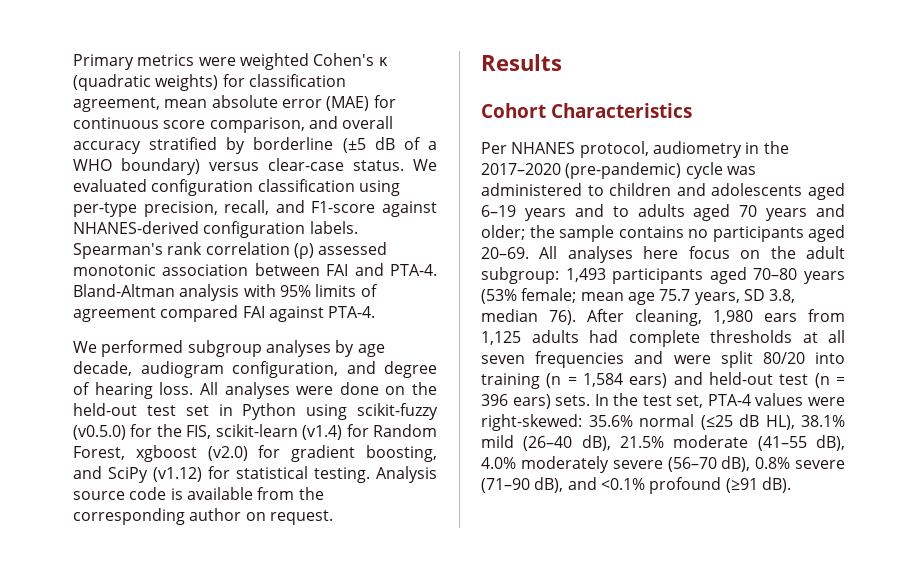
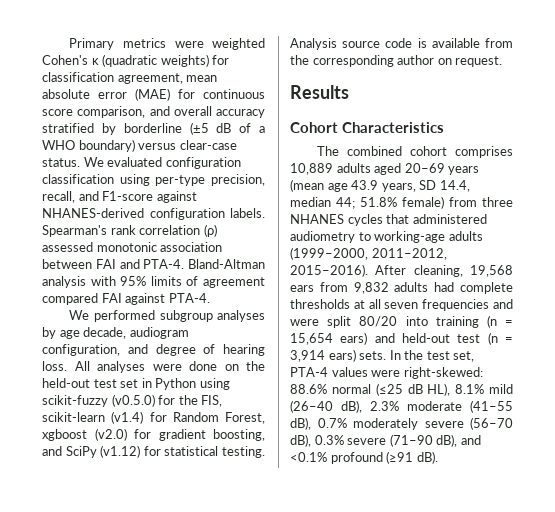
[481,141,789,158] [481,162,756,179] [481,183,845,200] [481,204,845,221] [481,225,845,242] [481,246,845,263] [481,267,845,284] [481,288,796,305] [481,309,576,325] Per NHANES protocol, audiometry in the 2017–2020 (pre-pandemic) cycle was administered to children and adolescents aged 6–19 years and to adults aged 70 years and older; the sample contains no participants aged 20–69. All analyses here focus on the adult subgroup: 1,493 participants aged 70–80 years (53% female; mean age 75.7 years, SD 3.8, median 76). -> [317,146,513,158] [290,163,480,175] [290,179,470,192] [290,196,513,209] [290,214,487,226] [290,231,483,243] [290,247,447,260] [290,264,368,277] The combined cohort comprises 10,889 adults aged 20–69 years (mean age 43.9 years, SD 14.4, median 44; 51.8% female) from three NHANES cycles that administered audiometry to working-age adults (1999–2000, 2011–2012, 2015–2016).
[713,310,753,324] 1,980 -> [470,265,513,277] 19,568
[481,331,521,345] 1,125 -> [353,282,389,294] 9,832
[583,373,623,387] 1,584 -> [290,333,333,345] 15,654
[481,394,508,406] 396 -> [290,350,325,362] 3,914
[588,415,633,427] 35.6% -> [290,384,327,394] 88.6%
[801,415,845,427] 38.1% -> [455,384,485,394] 8.1%
[620,436,664,448] 21.5% -> [370,401,399,411] 2.3%
[481,457,516,469] 4.0% -> [317,418,347,428] 0.7%
[755,457,791,469] 0.8% -> [314,435,344,445] 0.3%

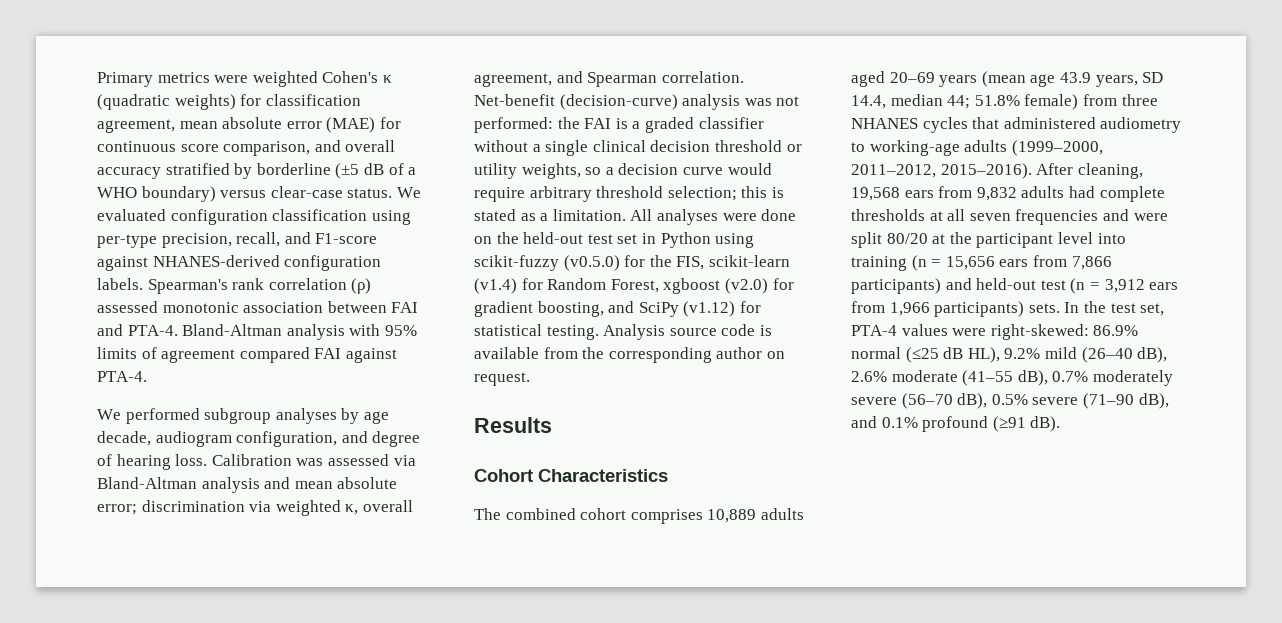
(67, 366) none -> [211,454,416,466] [97,477,398,493] [97,500,413,516] [474,71,744,87] [474,94,800,110] [474,117,764,133] [474,140,802,156] [474,163,772,179] [474,186,784,202] [474,209,626,221] Calibration was assessed via Bland-Altman analysis and mean absolute error; discrimination via weighted κ, overall agreement, and Spearman correlation. Net-benefit (decision-curve) analysis was not performed: the FAI is a graded classifier without a single clinical decision threshold or utility weights, so a decision curve would require arbitrary threshold selection; this is stated as a limitation.
[405,315,513,328] [290,332,368,345] into training (n = 15,654 ears) -> [932,232,1126,248] [851,255,1112,271] [851,278,941,294] at the participant level into training (n = 15,656 ears from 7,866 participants)
[290,349,356,362] 3,914 ears) -> [1104,279,1179,293] [851,301,1025,317] 3,912 ears from 1,966 participants)
[290,384,327,394] 88.6% -> [1093,325,1139,336] 86.9%
[455,384,485,394] 8.1% -> [1004,348,1041,359] 9.2%
[370,401,399,411] 2.3% -> [851,371,887,382] 2.6%
[314,435,344,445] 0.3% -> [991,394,1028,405] 0.5%
[290,452,327,462] <0.1% -> [881,417,918,428] 0.1%

